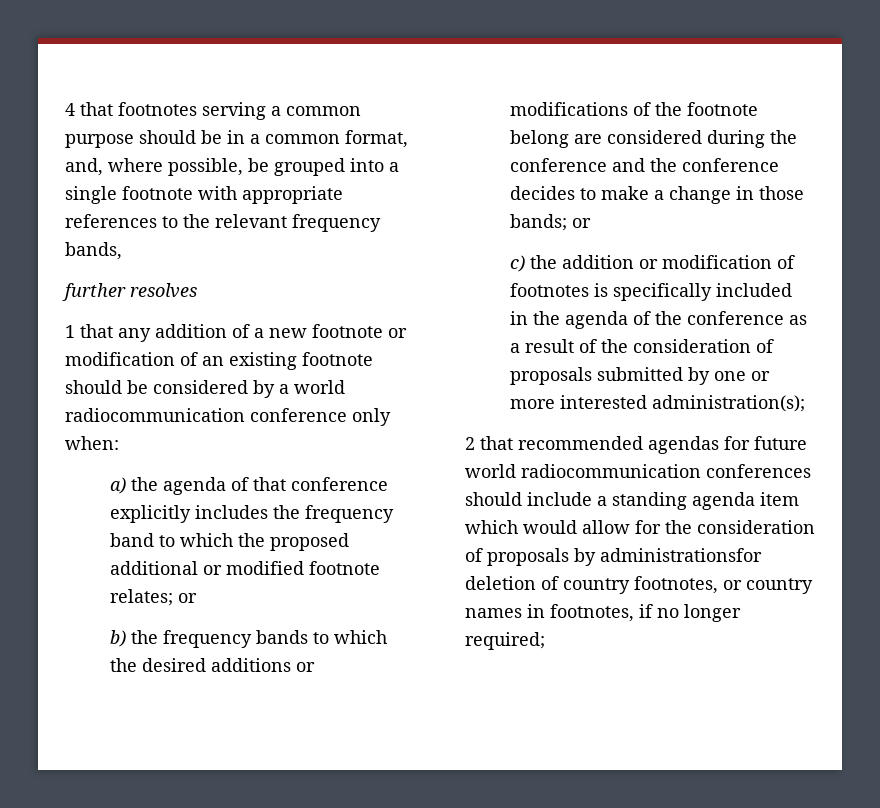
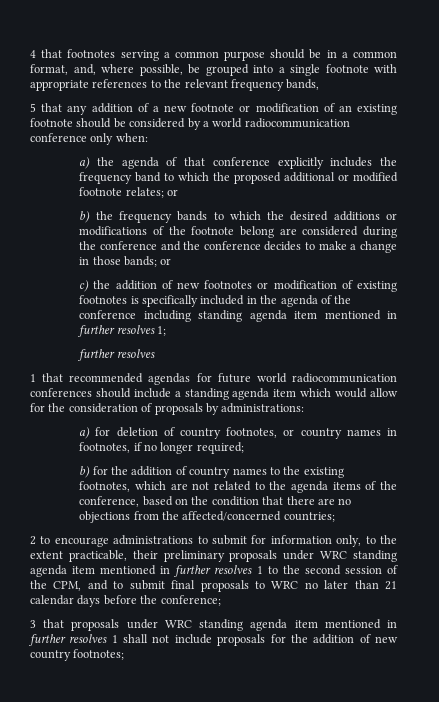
[62,283,197,301] [65,325,75,338] further resolves // 1 -> [30,103,36,112] 5
[639,255,796,269] or modification of -> [161,280,397,292] of new footnotes or modification of existing
[789,315,808,325] [510,339,775,353] [510,367,771,385] [510,395,806,412] [465,437,475,450] as a result of the consideration of proposals submitted by one or more interested administration(s); // 2 -> [143,310,397,322] [78,325,167,337] [78,349,155,361] [30,374,36,382] including standing agenda item mentioned in further resolves 1; // further resolves // 1
[600,548,762,562] administrationsfor -> [221,403,305,413] [79,427,111,439] administrations: // a) for
(545, 641) none -> [79,466,344,478] [79,481,397,493] [79,496,352,507] [79,511,335,523] [30,535,397,547] [30,550,397,562] [30,565,398,577] [30,580,398,592] [30,595,221,607] [30,619,398,631] [29,634,399,646] [30,649,125,661] // b) for the addition of country names to the existing footnotes, which are not related to the agenda items of the conference, based on the condition that there are no objections from the affected/concerned countries; // 2 to encourage administrations to submit for information only, to the extent practicable, their preliminary proposals under WRC standing agenda item mentioned in further resolves 1 to the second session of the CPM, and to submit final proposals to WRC no later than 21 calendar days before the conference; // 3 that proposals under WRC standing agenda item mentioned in further resolves 1 shall not include proposals for the addition of new country footnotes;

